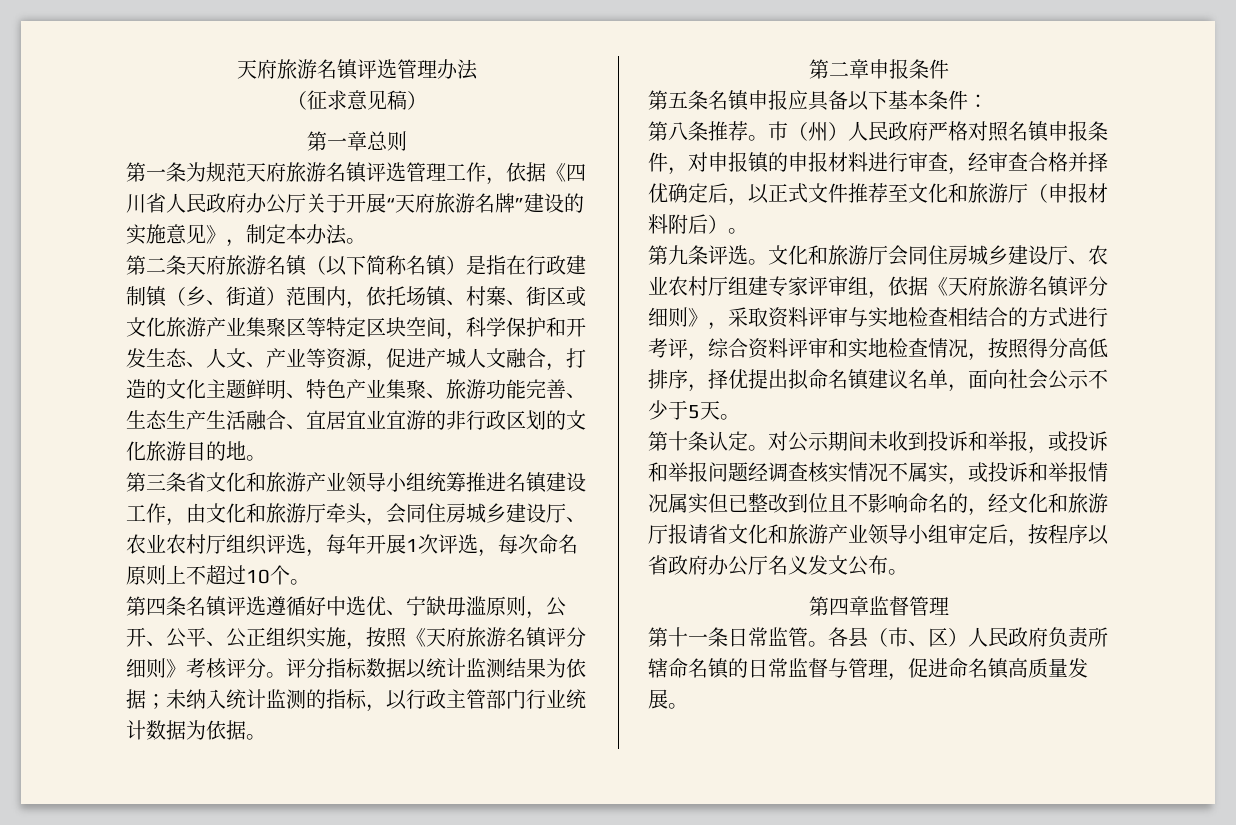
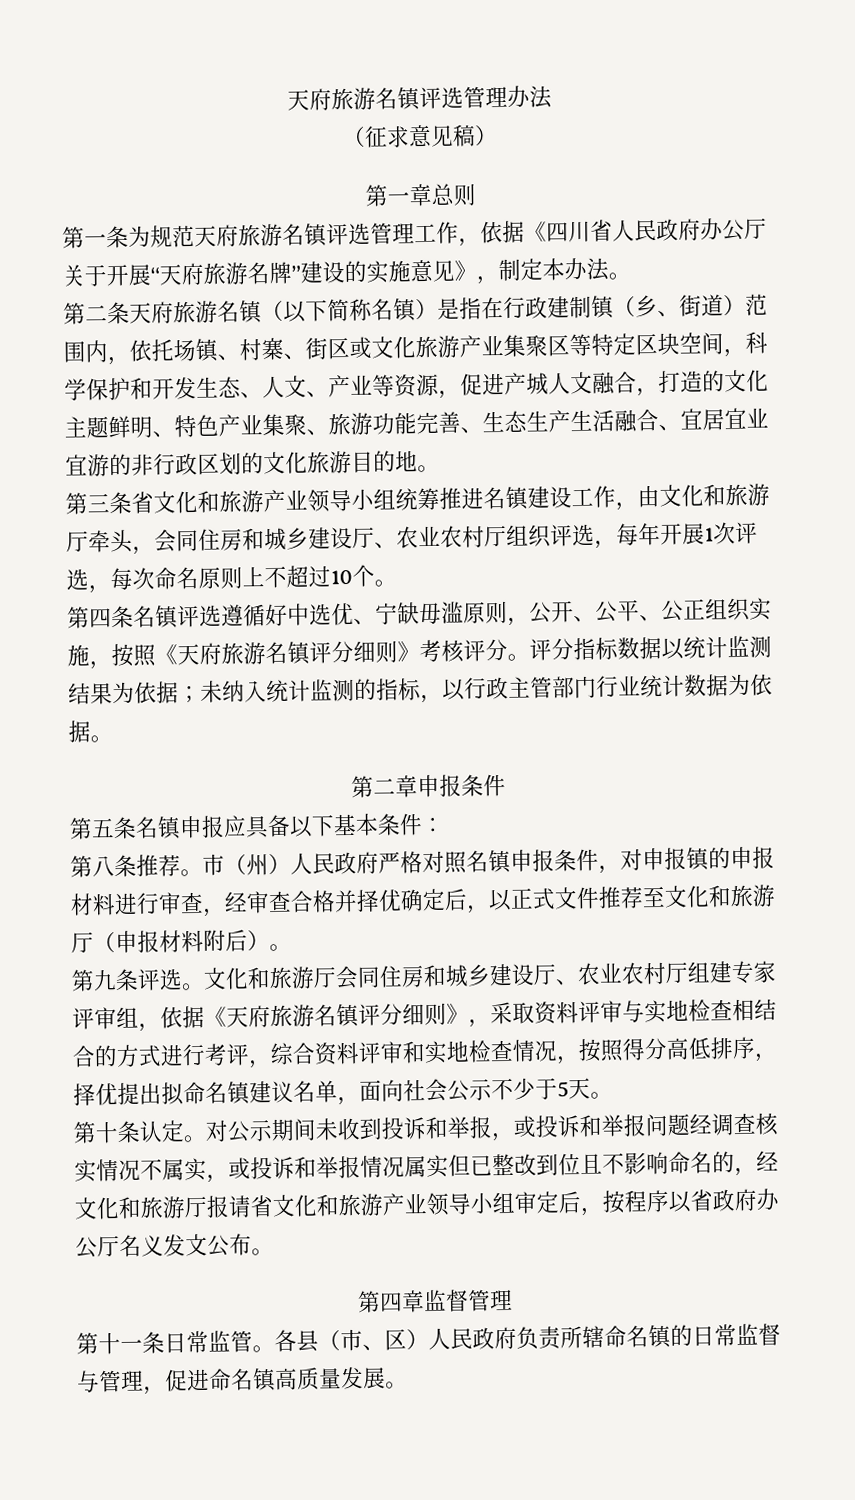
(466, 513) none -> [242,528,265,551] 和
(968, 255) none -> [423,964,447,988] 和

